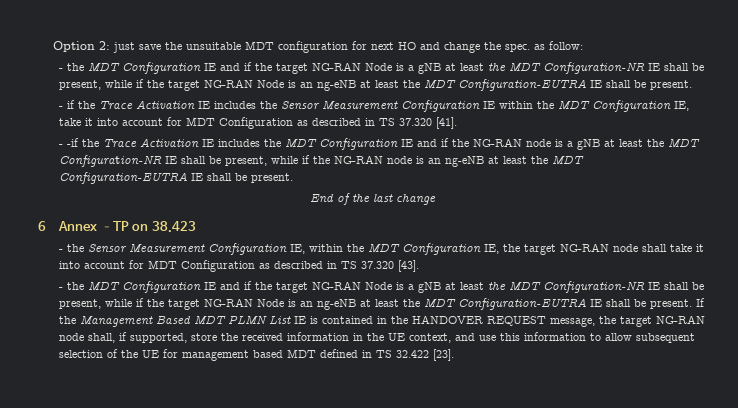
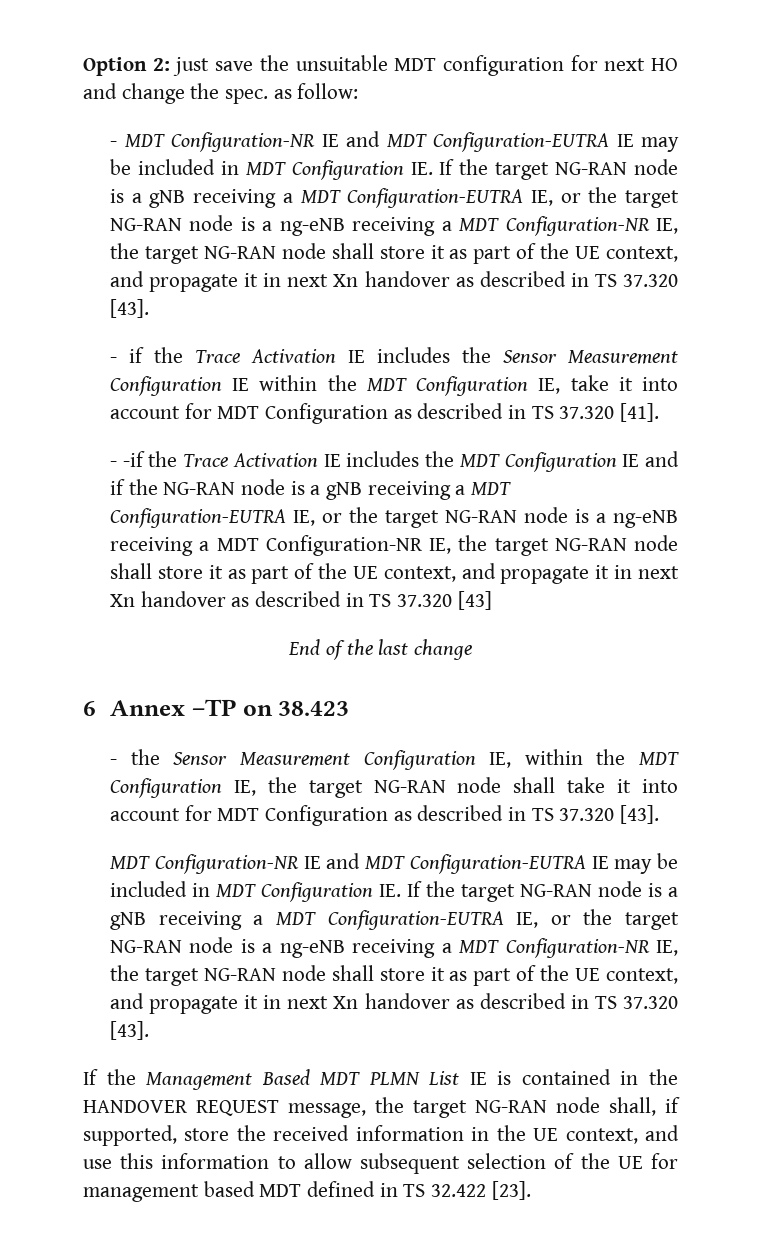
[67,62,705,74] [59,79,693,91] the MDT Configuration IE and if the target NG-RAN Node is a gNB at least the MDT Configuration-NR IE shall be present, while if the target NG-RAN Node is an ng-eNB at least the MDT Configuration-EUTRA IE shall be present. -> [124,131,679,152] [110,159,678,180] [110,187,679,208] [110,215,678,236] [110,243,679,264] [110,271,678,292] [110,299,150,318] MDT Configuration-NR IE and MDT Configuration-EUTRA IE may be included in MDT Configuration IE. If the target NG-RAN node is a gNB receiving a MDT Configuration-EUTRA IE, or the target NG-RAN node is a ng-eNB receiving a MDT Configuration-NR IE, the target NG-RAN node shall store it as part of the UE context, and propagate it in next Xn handover as described in TS 37.320 [43].
[604,139,701,148] [59,155,585,167] [59,172,294,184] at least the MDT Configuration-NR IE shall be present, while if the NG-RAN node is an ng-eNB at least the MDT Configuration-EUTRA IE shall be present. -> [367,481,512,500] [110,507,678,528] [110,535,678,556] [110,563,679,584] [110,591,492,610] receiving a MDT Configuration-EUTRA IE, or the target NG-RAN node is a ng-eNB receiving a MDT Configuration-NR IE, the target NG-RAN node shall store it as part of the UE context, and propagate it in next Xn handover as described in TS 37.320 [43]
[59,281,705,293] [59,298,693,310] - the MDT Configuration IE and if the target NG-RAN Node is a gNB at least the MDT Configuration-NR IE shall be present, while if the target NG-RAN Node is an ng-eNB at least the MDT Configuration-EUTRA IE shall be present. -> [110,853,678,874] [110,881,678,902] [110,909,679,930] [110,937,678,958] [110,965,679,986] [110,993,678,1014] [110,1021,150,1040] MDT Configuration-NR IE and MDT Configuration-EUTRA IE may be included in MDT Configuration IE. If the target NG-RAN node is a gNB receiving a MDT Configuration-EUTRA IE, or the target NG-RAN node is a ng-eNB receiving a MDT Configuration-NR IE, the target NG-RAN node shall store it as part of the UE context, and propagate it in next Xn handover as described in TS 37.320 [43]. //

